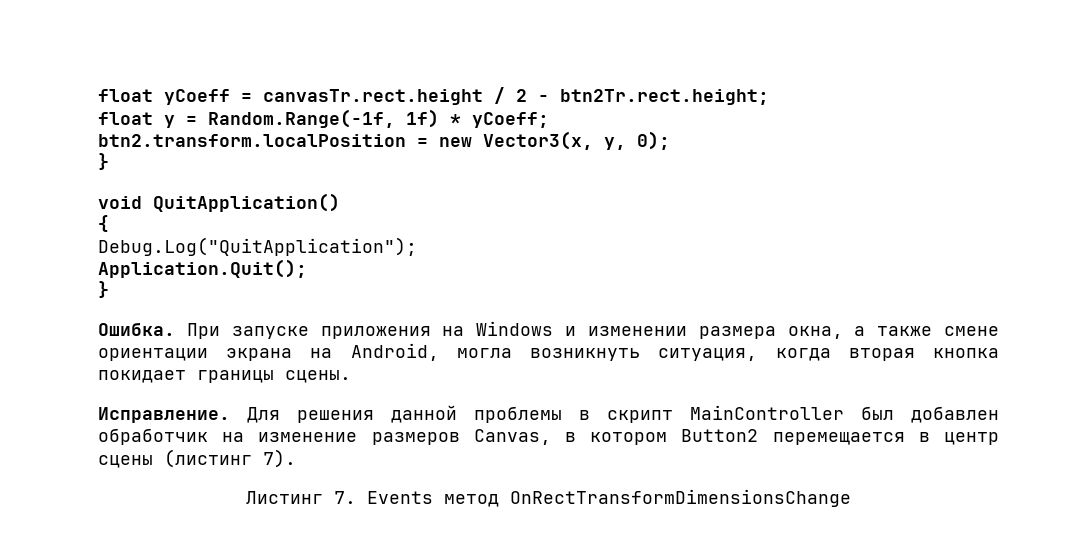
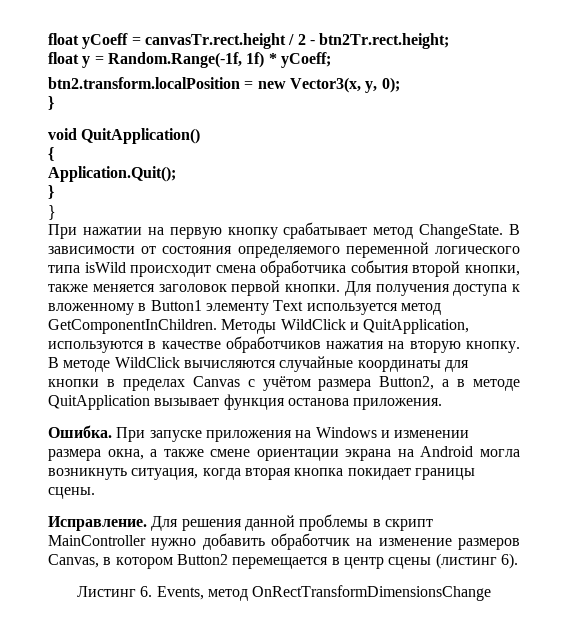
[98,237,417,256] // Debug.Log("QuitApplication"); -> (54, 154) none
(109, 289) none -> [48,205,56,220] [48,222,520,239] [48,242,520,258] [48,260,520,277] [48,280,520,296] [48,300,441,315] [48,319,470,334] [48,336,520,353] [48,356,469,372] [48,376,520,391] [48,394,443,410] // } // При нажатии на первую кнопку срабатывает метод ChangeState. В зависимости от состояния определяемого переменной логического типа isWild происходит смена обработчика события второй кнопки, также меняется заголовок первой кнопки. Для получения доступа к вложенному в Button1 элементу Text используется метод GetComponentInChildren. Методы WildClick и QuitApplication, используются в качестве обработчиков нажатия на вторую кнопку. В методе WildClick вычисляются случайные координаты для кнопки в пределах Canvas с учётом размера Button2, а в методе QuitApplication вызывает функция останова приложения.
[350,343,439,361] Android, -> [420,446,474,457] Android
[861,406,999,423] был добавлен -> [151,533,265,550] нужно добавить
[263,449,296,468] 7). -> [500,553,518,569] 6).
[334,491,433,504] 7. Events -> [140,586,204,600] 6. Events,

